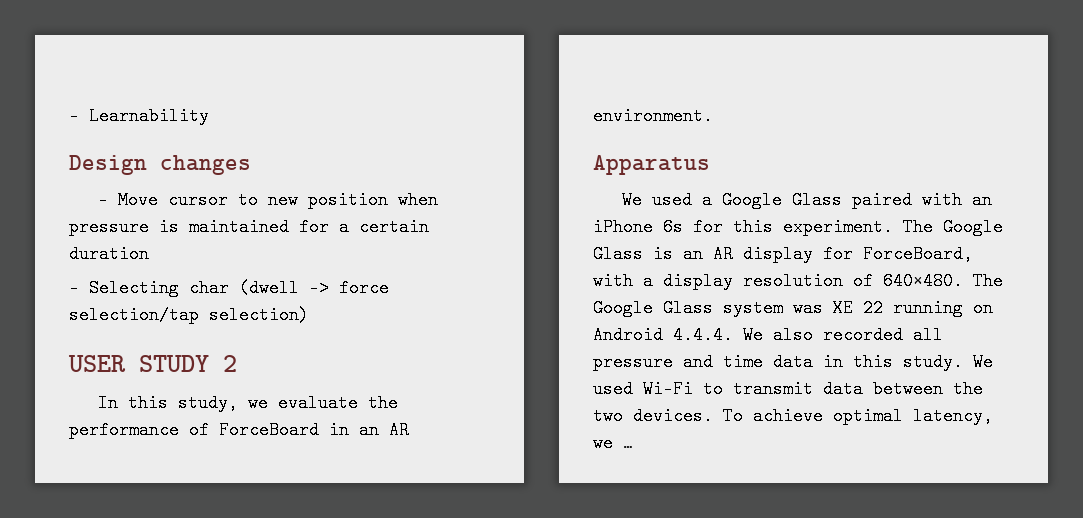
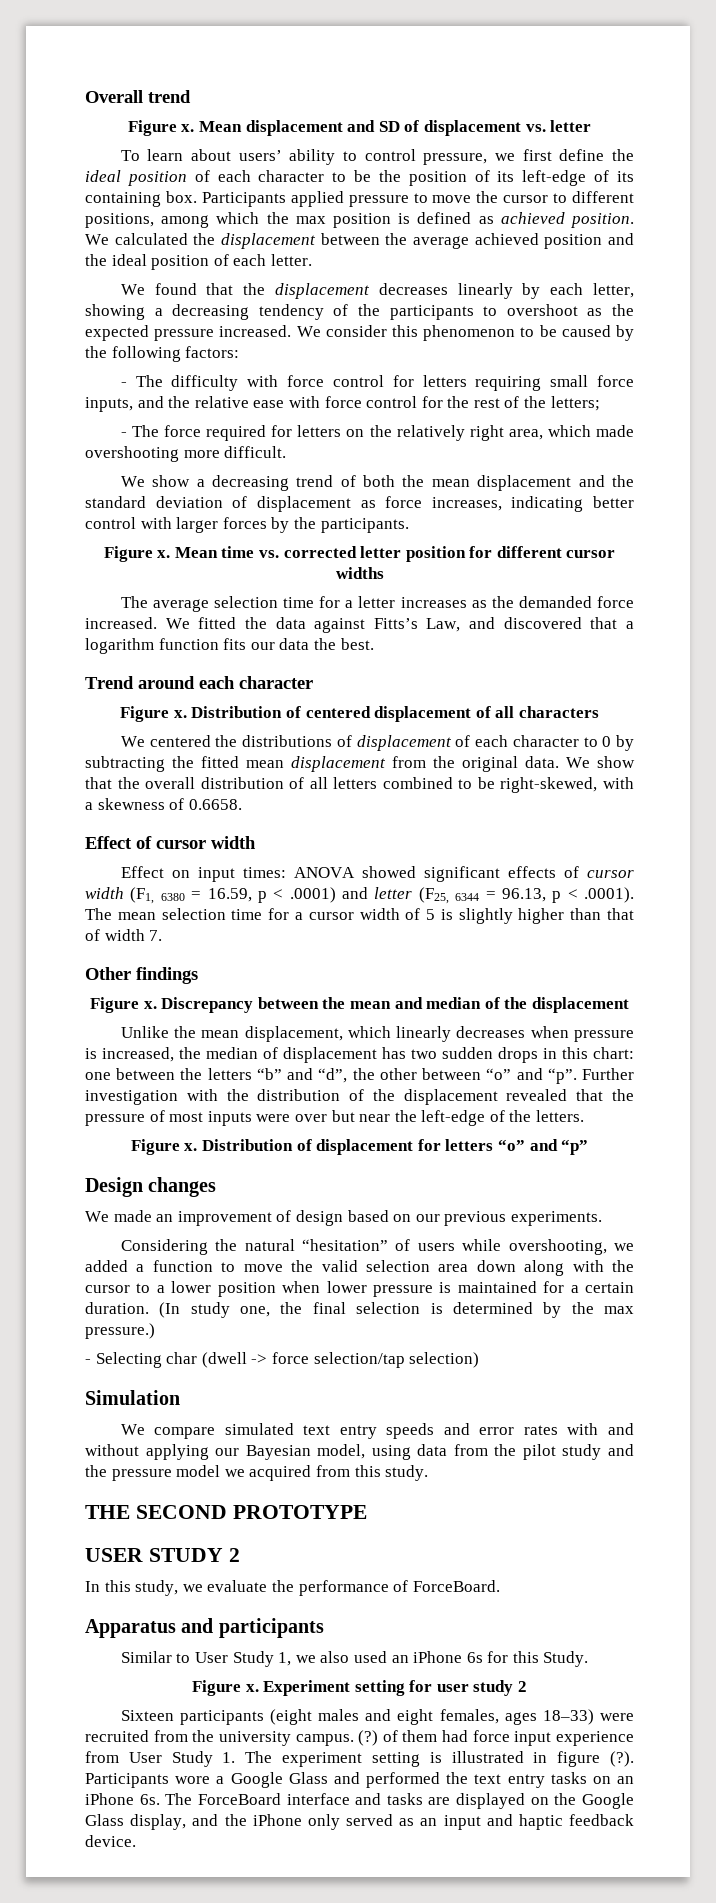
[69,107,209,125] [69,155,251,175] [98,191,299,209] - Learnability // Design changes // - Move cursor to new -> [85,90,191,103] [127,120,592,136] [120,149,634,165] [85,170,634,186] [85,191,634,207] [85,212,634,228] [85,233,634,249] [85,254,312,270] [120,283,634,299] [85,304,635,320] [85,325,634,341] [85,346,240,362] [120,375,634,391] [85,396,600,412] [120,425,635,441] [85,446,287,462] [120,475,635,491] [85,496,634,512] [85,517,409,533] [103,546,616,562] [335,567,384,579] [120,596,634,612] [85,617,634,633] [85,638,374,654] [85,676,313,689] [120,706,599,722] [120,735,635,751] [85,756,635,772] [85,777,634,793] [85,798,242,810] [85,836,256,849] [120,866,634,882] [85,887,634,904] [85,908,634,924] [85,929,163,941] [85,967,198,984] [90,997,629,1013] [120,1026,634,1042] [85,1047,634,1063] [85,1068,634,1084] [85,1089,634,1105] [85,1110,585,1126] [130,1139,589,1155] [85,1177,217,1197] [85,1210,602,1226] [120,1239,634,1255] [85,1260,635,1276] [85,1281,212,1293] Overall trend // Figure x. Mean displacement and SD of displacement vs. letter // To learn about users’ ability to control pressure, we first define the ideal position of each character to be the position of its left-edge of its containing box. Participants applied pressure to move the cursor to different positions, among which the max position is defined as achieved position. We calculated the displacement between the average achieved position and the ideal position of each letter. // We found that the displacement decreases linearly by each letter, showing a decreasing tendency of the participants to overshoot as the expected pressure increased. We consider this phenomenon to be caused by the following factors: // - The difficulty with force control for letters requiring small force inputs, and the relative ease with force control for the rest of the letters; // - The force required for letters on the relatively right area, which made overshooting more difficult. // We show a decreasing trend of both the mean displacement and the standard deviation of displacement as force increases, indicating better control with larger forces by the participants. // Figure x. Mean time vs. corrected letter position for different cursor widths // The average selection time for a letter increases as the demanded force increased. We fitted the data against Fitts’s Law, and discovered that a logarithm function fits our data the best. // Trend around each character // Figure x. Distribution of centered displacement of all characters // We centered the distributions of displacement of each character to 0 by subtracting the fitted mean displacement from the original data. We show that the overall distribution of all letters combined to be right-skewed, with a skewness of 0.6658. // Effect of cursor width // Effect on input times: ANOVA showed significant effects of cursor width (F1, 6380 = 16.59, p < .0001) and letter (F25, 6344 = 96.13, p < .0001). The mean selection time for a cursor width of 5 is slightly higher than that of width 7. // Other findings // Figure x. Discrepancy between the mean and median of the displacement // Unlike the mean displacement, which linearly decreases when pressure is increased, the median of displacement has two sudden drops in this chart: one between the letters “b” and “d”, the other between “o” and “p”. Further investigation with the distribution of the displacement revealed that the pressure of most inputs were over but near the left-edge of the letters. // Figure x. Distribution of displacement for letters “o” and “p” // Design changes // We made an improvement of design based on our previous experiments. // Considering the natural “hesitation” of users while overshooting, we added a function to move the valid selection area down along with the cursor to a lower
(439, 200) none -> [326,1281,367,1293] lower
[69,245,149,263] duration -> [85,1302,635,1318] [85,1323,155,1339] duration. (In study one, the final selection is determined by the max pressure.)
(309, 315) none -> [85,1390,180,1405] [120,1423,634,1439] [85,1444,634,1460] [85,1465,429,1481] [85,1505,367,1519] // Simulation // We compare simulated text entry speeds and error rates with and without applying our Bayesian model, using data from the pilot study and the pressure model we acquired from this study. // THE SECOND PROTOTYPE
[219,421,409,439] [593,107,713,125] [593,155,710,175] [622,191,963,209] ForceBoard in an AR environment. // Apparatus // We used a Google Glass paired with -> [412,1580,500,1592] [85,1618,324,1638] [120,1651,387,1667] ForceBoard. // Apparatus and participants // Similar to User Study 1, we also used
[783,218,1003,236] [593,245,973,263] [593,272,1003,290] [593,299,993,317] [593,326,943,344] [593,353,993,371] [593,380,983,398] [593,407,993,425] [593,434,633,452] experiment. The Google Glass is an AR display for ForceBoard, with a display resolution of 640×480. The Google Glass system was XE 22 running on Android 4.4.4. We also recorded all pressure and time data in this study. We used Wi-Fi to transmit data between the two devices. To achieve optimal latency, we … -> [543,1651,589,1667] [191,1680,528,1696] [120,1709,634,1725] [85,1730,634,1746] [85,1751,634,1767] [85,1772,634,1788] [85,1793,634,1809] [85,1814,634,1830] [85,1835,136,1847] Study. // Figure x. Experiment setting for user study 2 // Sixteen participants (eight males and eight females, ages 18‒33) were recruited from the university campus. (?) of them had force input experience from User Study 1. The experiment setting is illustrated in figure (?). Participants wore a Google Glass and performed the text entry tasks on an iPhone 6s. The ForceBoard interface and tasks are displayed on the Google Glass display, and the iPhone only served as an input and haptic feedback device.

